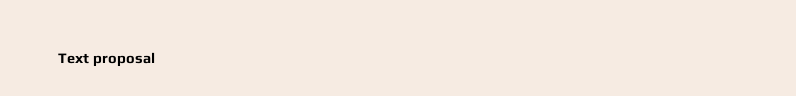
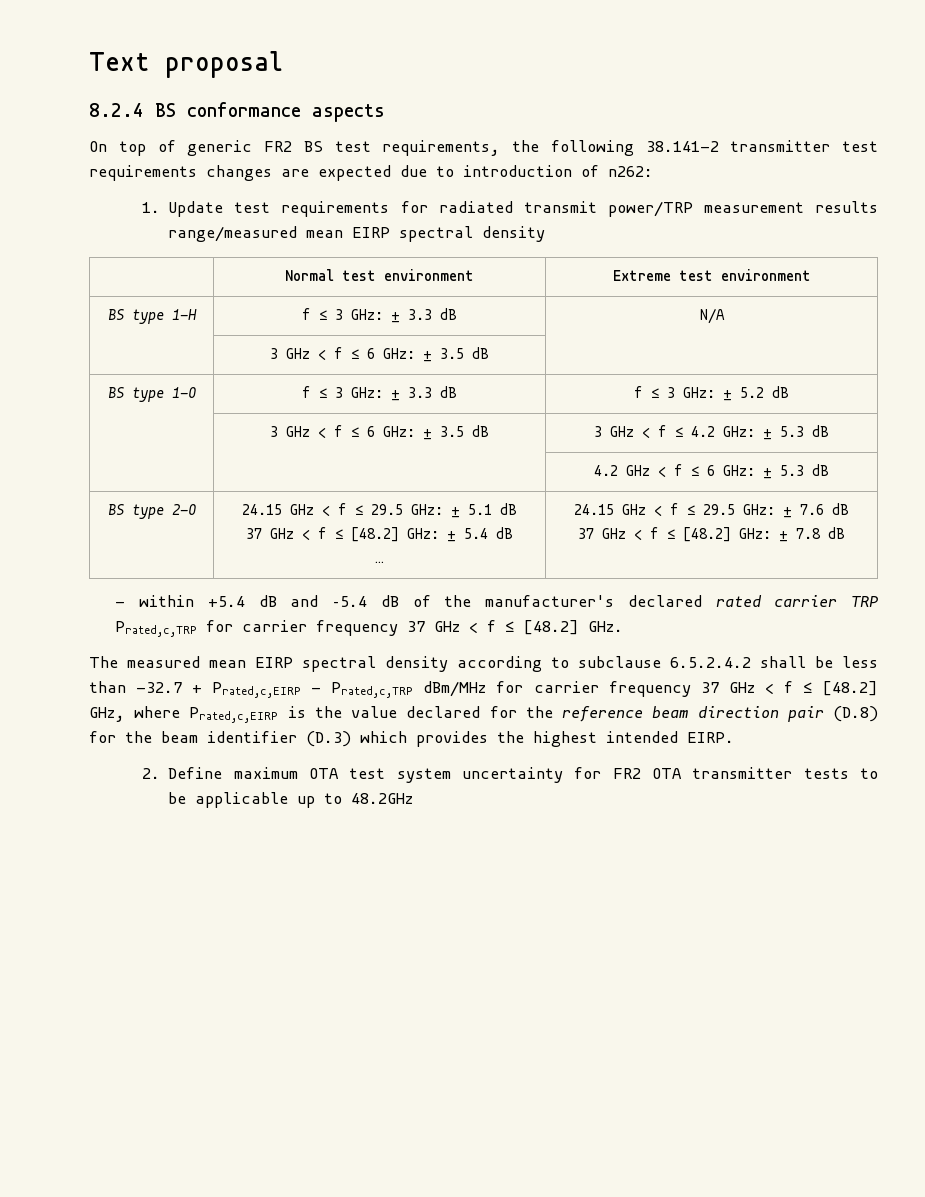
(155, 59) none -> [89,102,385,122] [89,140,878,156] [89,165,653,181] [141,201,878,217] [168,226,546,242] [285,269,474,281] [612,269,811,281] [107,309,197,324] [302,308,457,323] [699,308,725,324] [270,347,489,362] [107,387,196,402] [302,386,457,401] [634,386,789,401] [270,425,489,440] [594,425,829,440] [594,464,829,479] [107,504,196,519] [242,503,517,518] [246,527,513,542] [374,561,384,563] [574,503,849,518] [578,527,845,542] [115,595,879,607] [115,620,624,637] [89,656,878,672] [89,681,879,698] [89,706,879,723] [89,731,734,747] [141,767,879,783] [168,792,414,808] // 8.2.4 BS conformance aspects // On top of generic FR2 BS test requirements, the following 38.141-2 transmitter test requirements changes are expected due to introduction of n262: // 1. Update test requirements for radiated transmit power/TRP measurement results range/measured mean EIRP spectral density // | Normal test environment | Extreme test environment // BS type 1-H | f ≤ 3 GHz: ± 3.3 dB | N/A // | 3 GHz < f ≤ 6 GHz: ± 3.5 dB | // BS type 1-O | f ≤ 3 GHz: ± 3.3 dB | f ≤ 3 GHz: ± 5.2 dB // | 3 GHz < f ≤ 6 GHz: ± 3.5 dB | 3 GHz < f ≤ 4.2 GHz: ± 5.3 dB // | | 4.2 GHz < f ≤ 6 GHz: ± 5.3 dB // BS type 2-O | 24.15 GHz < f ≤ 29.5 GHz: ± 5.1 dB // 37 GHz < f ≤ [48.2] GHz: ± 5.4 dB // … | 24.15 GHz < f ≤ 29.5 GHz: ± 7.6 dB // 37 GHz < f ≤ [48.2] GHz: ± 7.8 dB // - within +5.4 dB and –5.4 dB of the manufacturer's declared rated carrier TRP Prated,c,TRP for carrier frequency 37 GHz < f ≤ [48.2] GHz. // The measured mean EIRP spectral density according to subclause 6.5.2.4.2 shall be less than -32.7 + Prated,c,EIRP - Prated,c,TRP dBm/MHz for carrier frequency 37 GHz < f ≤ [48.2] GHz, where Prated,c,EIRP is the value declared for the reference beam direction pair (D.8) for the beam identifier (D.3) which provides the highest intended EIRP. // 2. Define maximum OTA test system uncertainty for FR2 OTA transmitter tests to be applicable up to 48.2GHz

